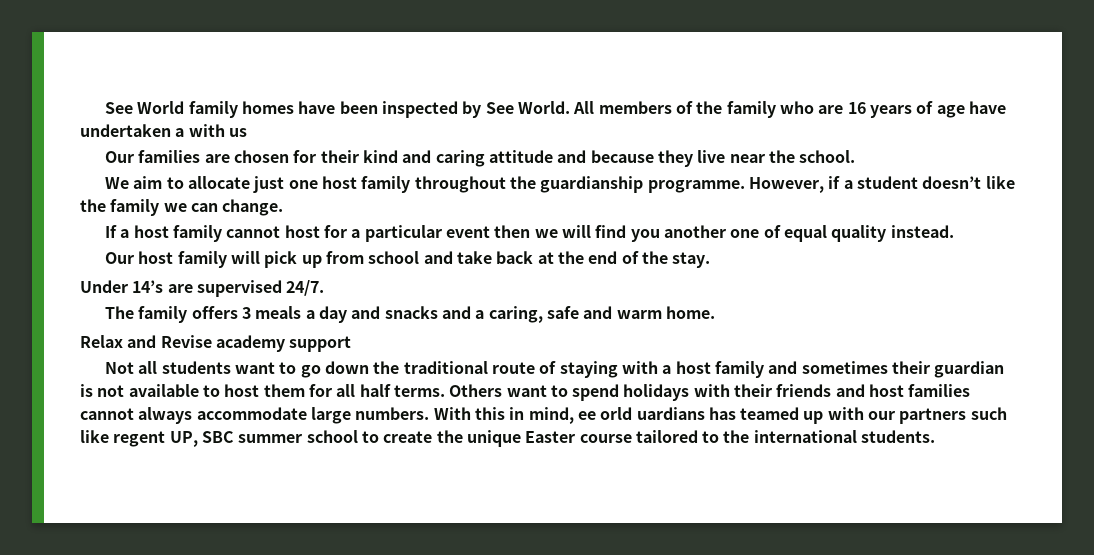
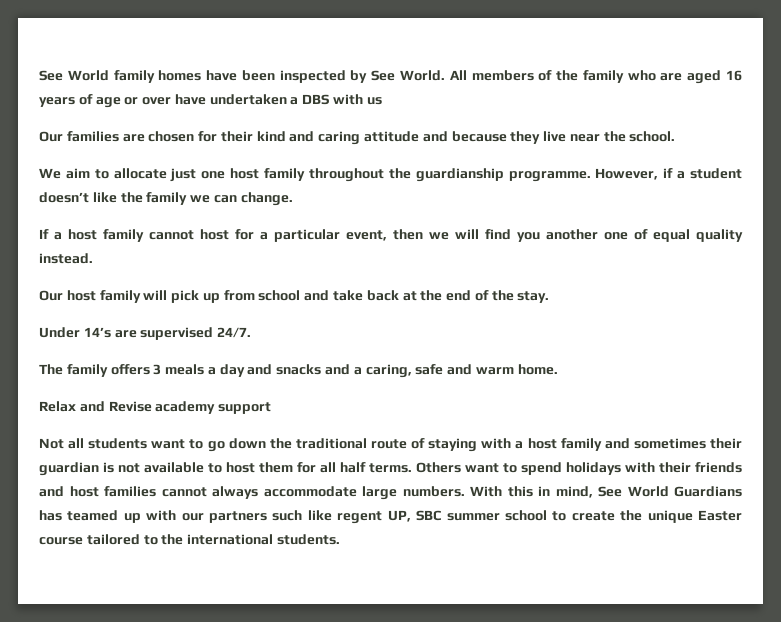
(844, 109) none -> [687,70,722,84] aged
(965, 111) none -> [124,97,172,105] or over
(185, 132) none -> [302,94,330,105] DBS
[445,226,490,238] event -> [346,230,387,241] event,
[577,407,705,420] ee orld uardians -> [598,486,742,497] See World Guardians

